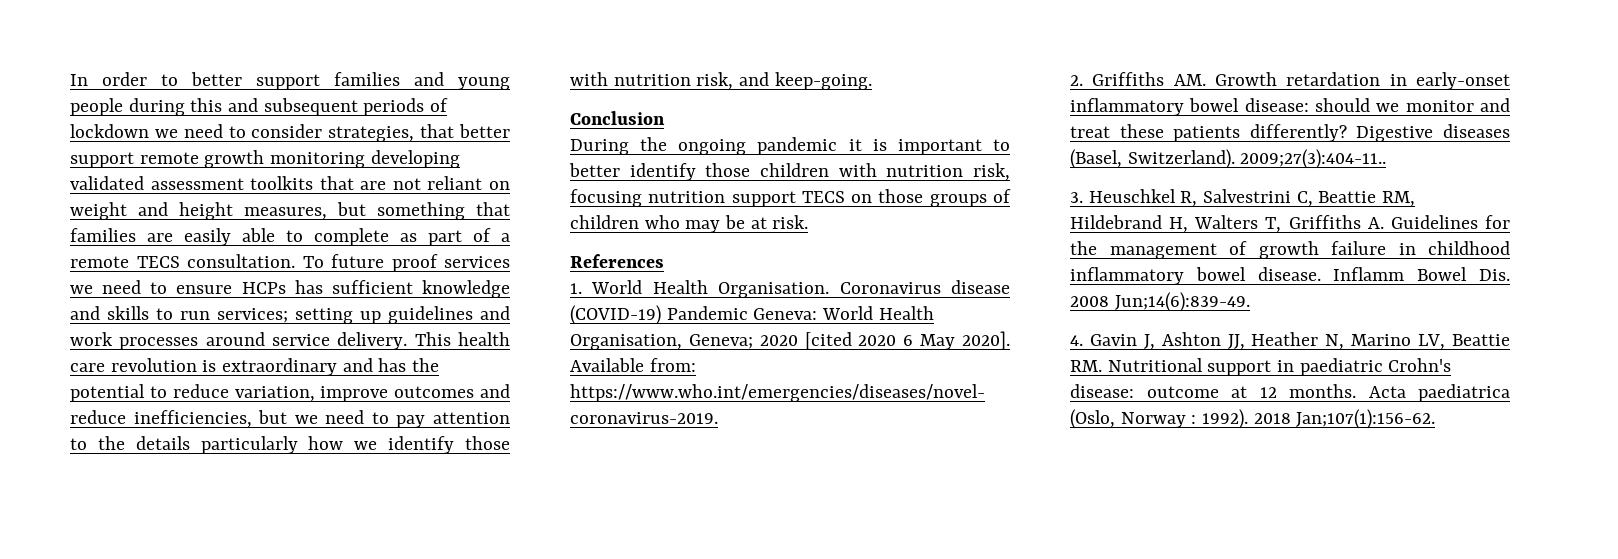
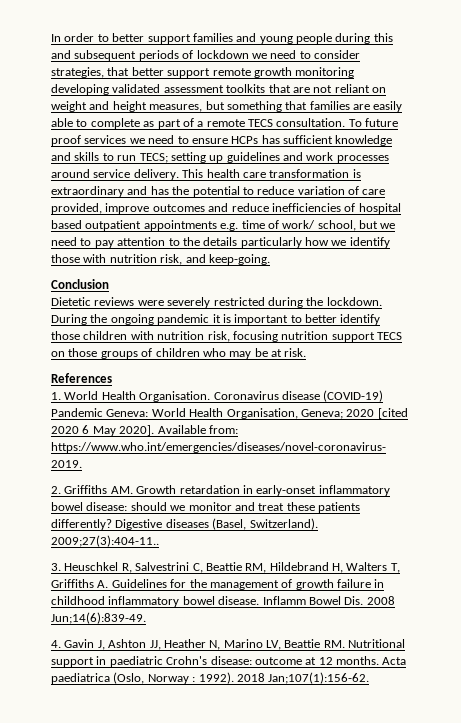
[217,308,288,323] services; -> [139,153,168,163] TECS;
[110,358,197,372] revolution -> [269,169,350,178] transformation
[234,384,510,402] [70,410,252,428] variation, improve outcomes and reduce inefficiencies, -> [297,186,386,195] [51,203,401,214] [51,220,356,231] variation of care provided, improve outcomes and reduce inefficiencies of hospital based outpatient appointments e.g. time of work/ school,
(665, 118) none -> [51,297,382,308] Dietetic reviews were severely restricted during the lockdown.

